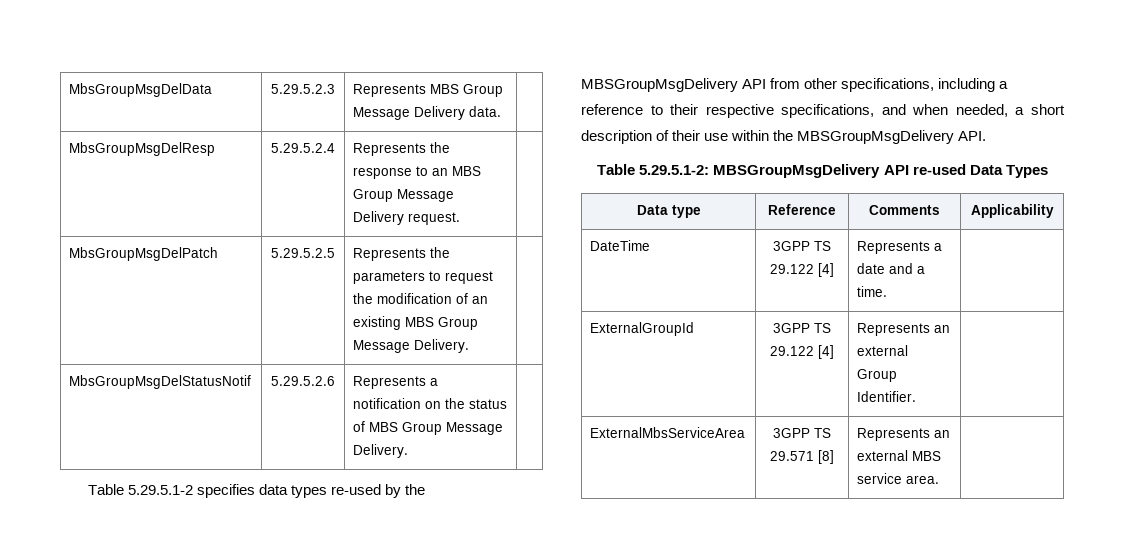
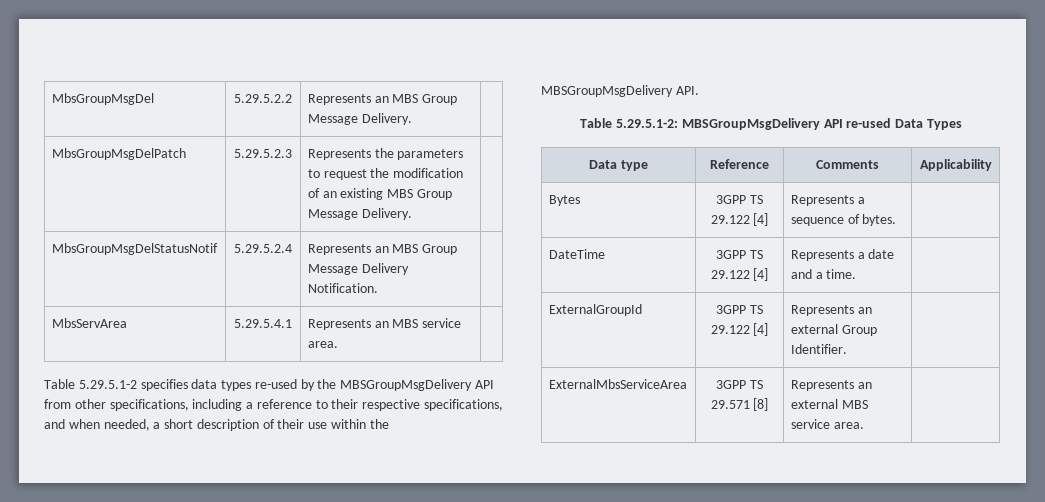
[69,83,213,97] [271,84,335,94] [353,84,504,97] [353,106,502,120] [69,142,216,156] [271,143,335,153] [353,142,451,156] [353,166,482,179] [353,189,455,202] [353,211,461,225] MbsGroupMsgDelData | 5.29.5.2.3 | Represents MBS Group Message Delivery data. | // MbsGroupMsgDelResp | 5.29.5.2.4 | Represents the response to an MBS Group Message Delivery request. -> [51,93,154,105] [234,94,292,103] [307,94,458,105] [307,113,412,125] MbsGroupMsgDel | 5.29.5.2.2 | Represents an MBS Group Message Delivery.
[271,248,335,258] 5.29.5.2.5 -> [234,149,292,158] 5.29.5.2.3
[271,376,335,386] [353,376,439,389] [353,398,508,409] [353,421,504,435] [353,444,409,458] 5.29.5.2.6 | Represents a notification on the status of MBS Group Message Delivery. -> [234,244,292,253] [307,244,458,255] [307,263,409,275] [307,283,378,293] [51,318,127,328] [234,319,292,328] [307,318,462,330] [307,341,338,348] 5.29.5.2.4 | Represents an MBS Group Message Delivery Notification. | // MbsServArea | 5.29.5.4.1 | Represents an MBS service area.
(1054, 211) none -> [548,195,580,206] [716,195,763,204] [710,213,769,226] [790,195,865,206] [790,214,897,226] // Bytes | 3GPP TS 29.122 [4] | Represents a sequence of bytes. |

